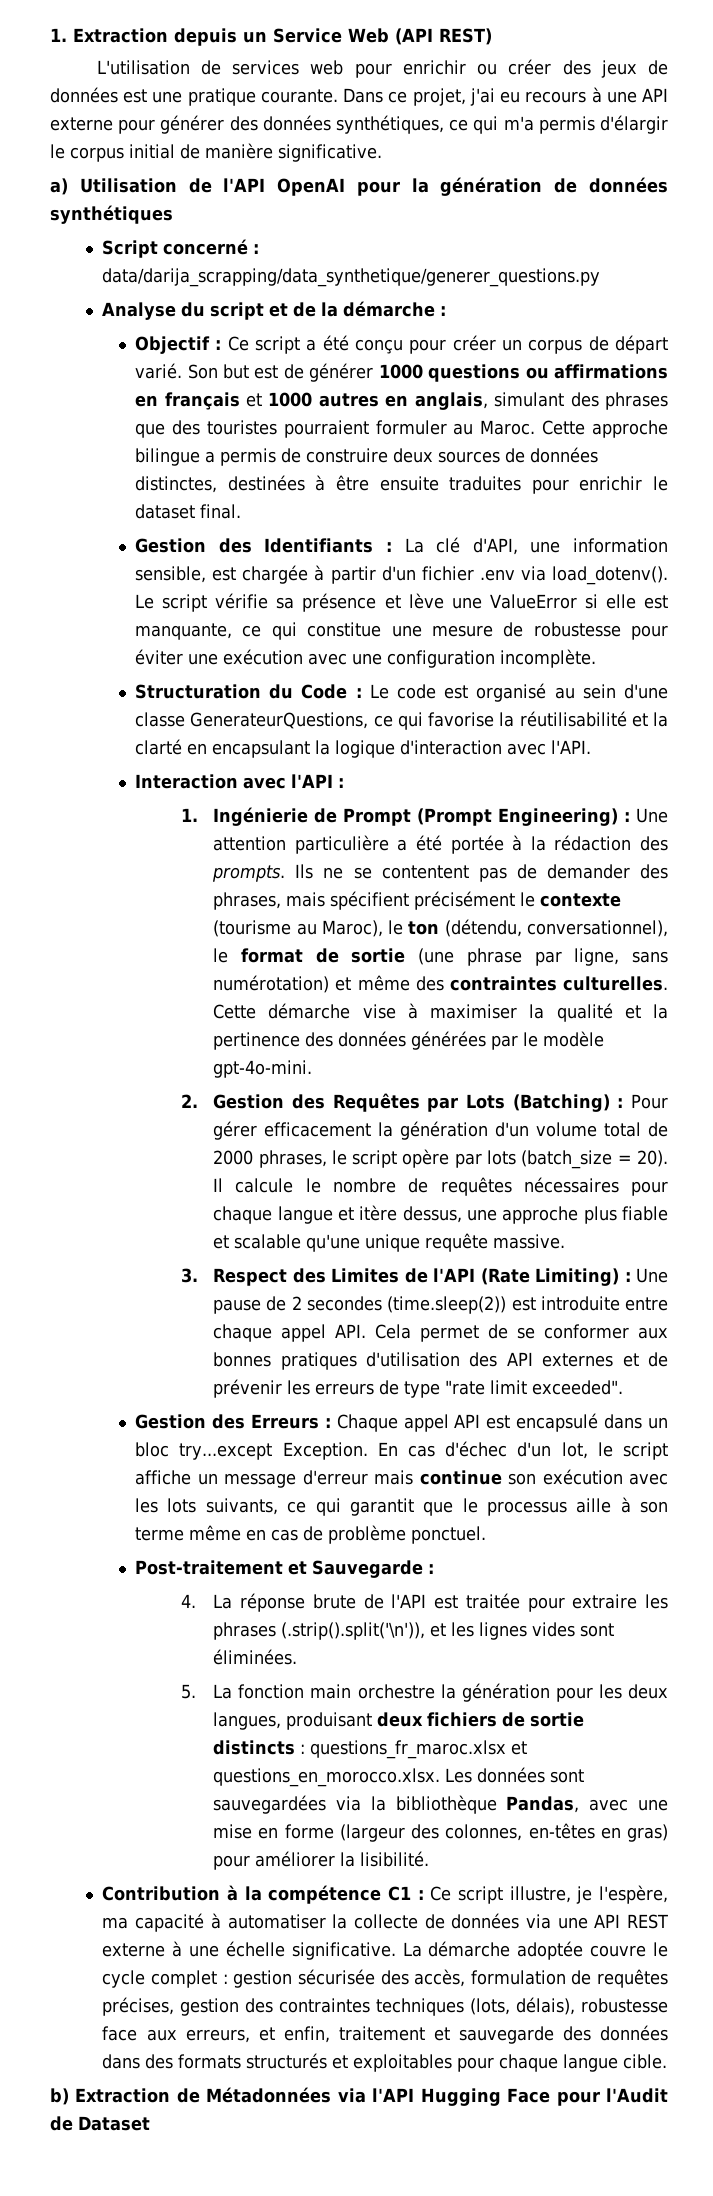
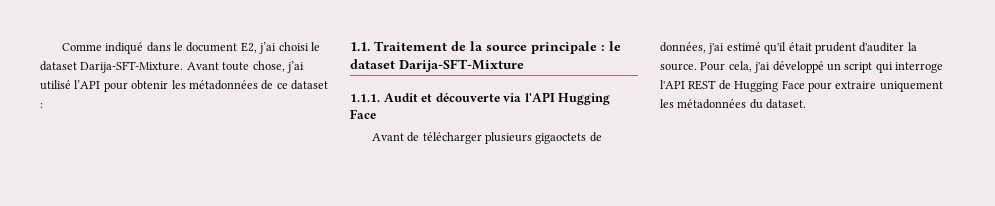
[50,28,492,46] [96,59,669,78] [50,87,669,106] [50,115,668,134] [50,143,382,162] [50,177,668,196] [50,205,173,224] [102,239,260,258] [102,268,601,287] [102,301,447,320] [135,335,668,354] [135,363,668,382] [135,392,668,410] [135,420,668,438] [135,447,599,466] [135,475,668,494] [135,504,242,519] [135,537,668,555] [135,565,668,585] [135,593,669,612] [135,622,668,640] [135,649,597,668] [135,683,668,702] [135,711,668,730] [135,739,592,758] [135,774,345,789] [180,807,669,826] [213,835,668,854] [212,864,668,882] [213,891,622,910] [213,919,668,937] [213,948,668,966] [213,975,669,993] [213,1003,668,1022] [213,1031,605,1050] [213,1060,313,1078] [180,1093,668,1112] [213,1121,668,1140] [213,1149,669,1169] [213,1177,668,1196] [213,1205,668,1224] [213,1233,566,1252] [180,1268,668,1286] [213,1296,668,1314] [213,1324,668,1342] [213,1352,668,1370] [213,1379,624,1398] [135,1413,668,1432] [135,1441,668,1460] [135,1469,668,1488] [135,1497,668,1516] [135,1525,487,1544] [135,1560,435,1578] [180,1593,669,1612] [213,1622,615,1640] [213,1649,298,1665] [180,1683,668,1702] [213,1712,585,1730] [213,1740,528,1759] [213,1767,585,1787] [213,1795,668,1814] [213,1823,668,1842] [213,1851,430,1870] [102,1885,668,1904] [102,1913,669,1932] [102,1941,668,1960] [102,1969,669,1988] [102,1997,668,2016] [102,2025,669,2044] [102,2053,668,2072] [50,2087,668,2106] [50,2116,150,2131] 1. Extraction depuis un Service Web (API REST) // L'utilisation de services web pour enrichir ou créer des jeux de données est une pratique courante. Dans ce projet, j'ai eu recours à une API externe pour générer des données synthétiques, ce qui m'a permis d'élargir le corpus initial de manière significative. // a) Utilisation de l'API OpenAI pour la génération de données synthétiques // Script concerné : data/darija_scrapping/data_synthetique/generer_questions.py // Analyse du script et de la démarche : // Objectif : Ce script a été conçu pour créer un corpus de départ varié. Son but est de générer 1000 questions ou affirmations en français et 1000 autres en anglais, simulant des phrases que des touristes pourraient formuler au Maroc. Cette approche bilingue a permis de construire deux sources de données distinctes, destinées à être ensuite traduites pour enrichir le dataset final. // Gestion des Identifiants : La clé d'API, une information sensible, est chargée à partir d'un fichier .env via load_dotenv(). Le script vérifie sa présence et lève une ValueError si elle est manquante, ce qui constitue une mesure de robustesse pour éviter une exécution avec une configuration incomplète. // Structuration du Code : Le code est organisé au sein d'une classe GenerateurQuestions, ce qui favorise la réutilisabilité et la clarté en encapsulant la logique d'interaction avec l'API. // Interaction avec l'API : // 1. Ingénierie de Prompt (Prompt Engineering) : Une attention particulière a été portée à la rédaction des prompts. Ils ne se contentent pas de demander des phrases, mais spécifient précisément le contexte (tourisme au Maroc), le ton (détendu, conversationnel), le format de sortie (une phrase par ligne, sans numérotation) et même des contraintes culturelles. Cette démarche vise à maximiser la qualité et la pertinence des données générées par le modèle gpt-4o-mini. // 2. Gestion des Requêtes par Lots (Batching) : Pour gérer efficacement la génération d'un volume total de 2000 phrases, le script opère par lots (batch_size = 20). Il calcule le nombre de requêtes nécessaires pour chaque langue et itère dessus, une approche plus fiable et scalable qu'une unique requête massive. // 3. Respect des Limites de l'API (Rate Limiting) : Une pause de 2 secondes (time.sleep(2)) est introduite entre chaque appel API. Cela permet de se conformer aux bonnes pratiques d'utilisation des API externes et de prévenir les erreurs de type "rate limit exceeded". // Gestion des Erreurs : Chaque appel API est encapsulé dans un bloc try...except Exception. En cas d'échec d'un lot, le script affiche un message d'erreur mais continue son exécution avec les lots suivants, ce qui garantit que le processus aille à son terme même en cas de problème ponctuel. // Post-traitement et Sauvegarde : // 4. La réponse brute de l'API est traitée pour extraire les phrases (.strip().split('\n')), et les lignes vides sont éliminées. // 5. La fonction main orchestre la génération pour les deux langues, produisant deux fichiers de sortie distincts : questions_fr_maroc.xlsx et questions_en_morocco.xlsx. Les données sont sauvegardées via la bibliothèque Pandas, avec une mise en forme (largeur des colonnes, en-têtes en gras) pour améliorer la lisibilité. // Contribution à la compétence C1 : Ce script illustre, je l'espère, ma capacité à automatiser la collecte de données via une API REST externe à une échelle significative. La démarche adoptée couvre le cycle complet : gestion sécurisée des accès, formulation de requêtes précises, gestion des contraintes techniques (lots, délais), robustesse face aux erreurs, et enfin, traitement et sauvegarde des données dans des formats structurés et exploitables pour chaque langue cible. // b) Extraction de Métadonnées via l'API Hugging Face pour l'Audit de Dataset -> [61,42,320,54] [40,61,304,73] [40,80,328,92] [40,103,43,108] [350,41,621,54] [350,59,524,72] [350,92,611,105] [350,109,376,119] [371,132,602,144] [660,42,917,54] [660,61,943,73] [660,80,943,92] [660,99,807,109] Comme indiqué dans le document E2, j’ai choisi le dataset Darija-SFT-Mixture. Avant toute chose, j’ai utilisé l’API pour obtenir les métadonnées de ce dataset : // 1.1. Traitement de la source principale : le dataset Darija-SFT-Mixture // 1.1.1. Audit et découverte via l'API Hugging Face // Avant de télécharger plusieurs gigaoctets de données, j'ai estimé qu'il était prudent d'auditer la source. Pour cela, j'ai développé un script qui interroge l'API REST de Hugging Face pour extraire uniquement les métadonnées du dataset.

